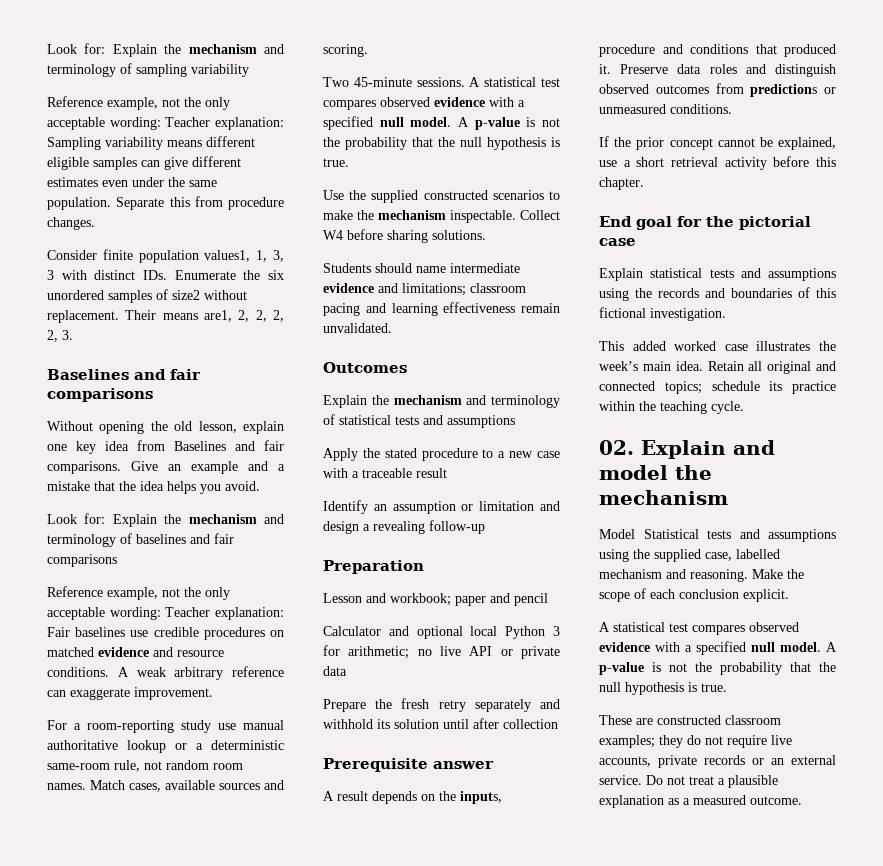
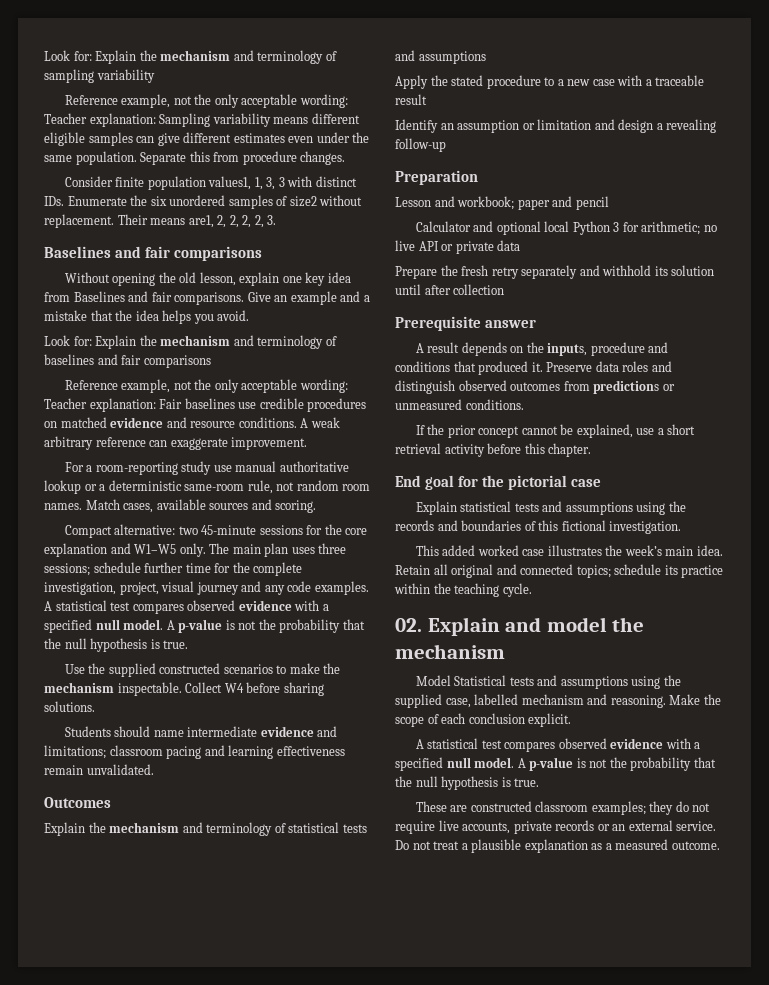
[323,77,465,87] Two 45-minute sessions. -> [64,524,368,538] [44,543,347,557] [44,562,303,576] [44,581,369,595] Compact alternative: two 45-minute sessions for the core explanation and W1–W5 only. The main plan uses three sessions; schedule further time for the complete investigation, project, visual journey and any code examples.

